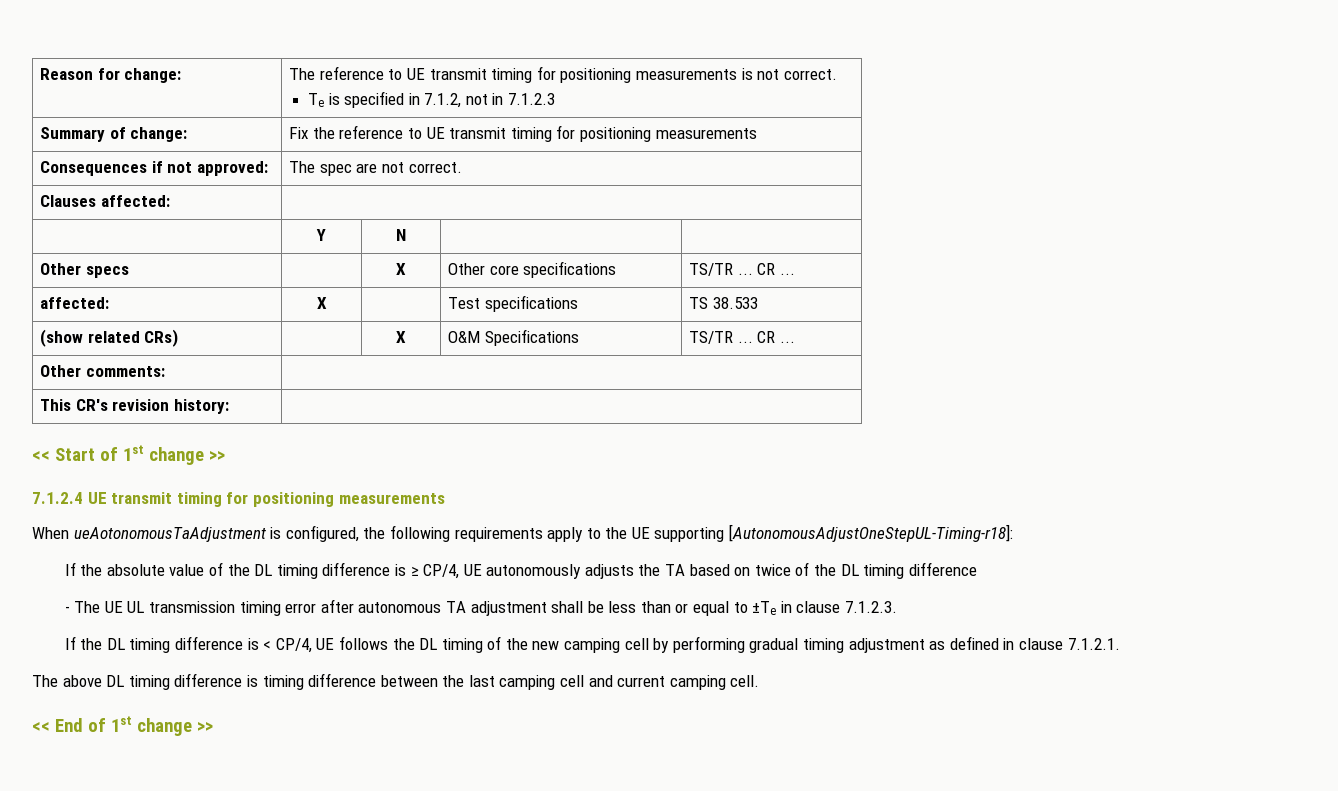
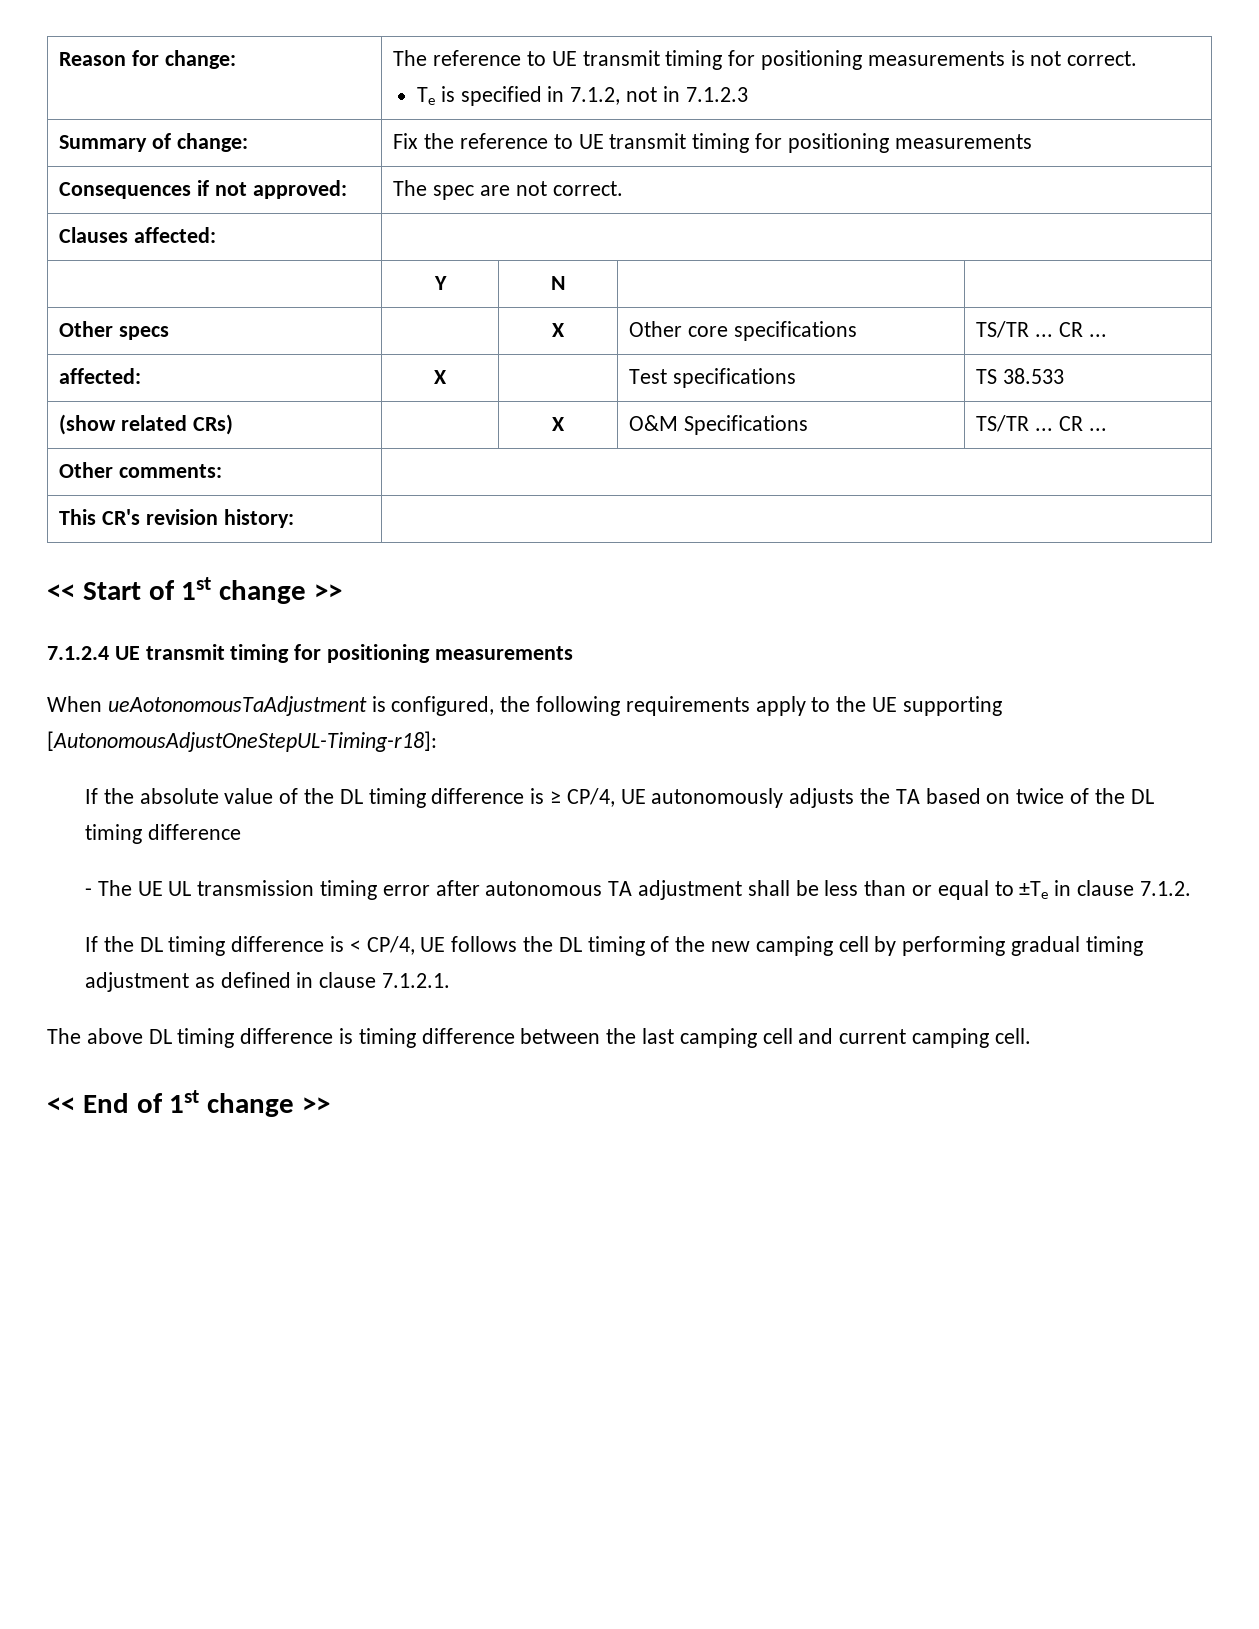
[845,601,898,613] 7.1.2.3. -> [1139,881,1191,896] 7.1.2.

